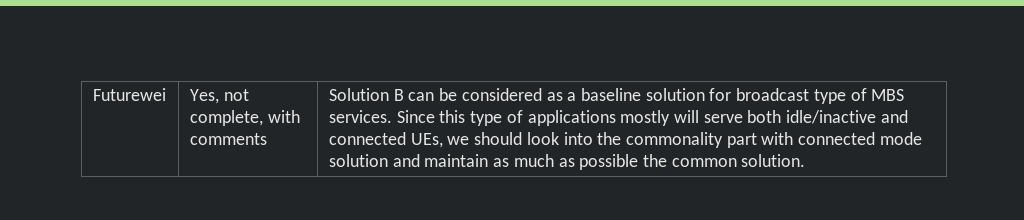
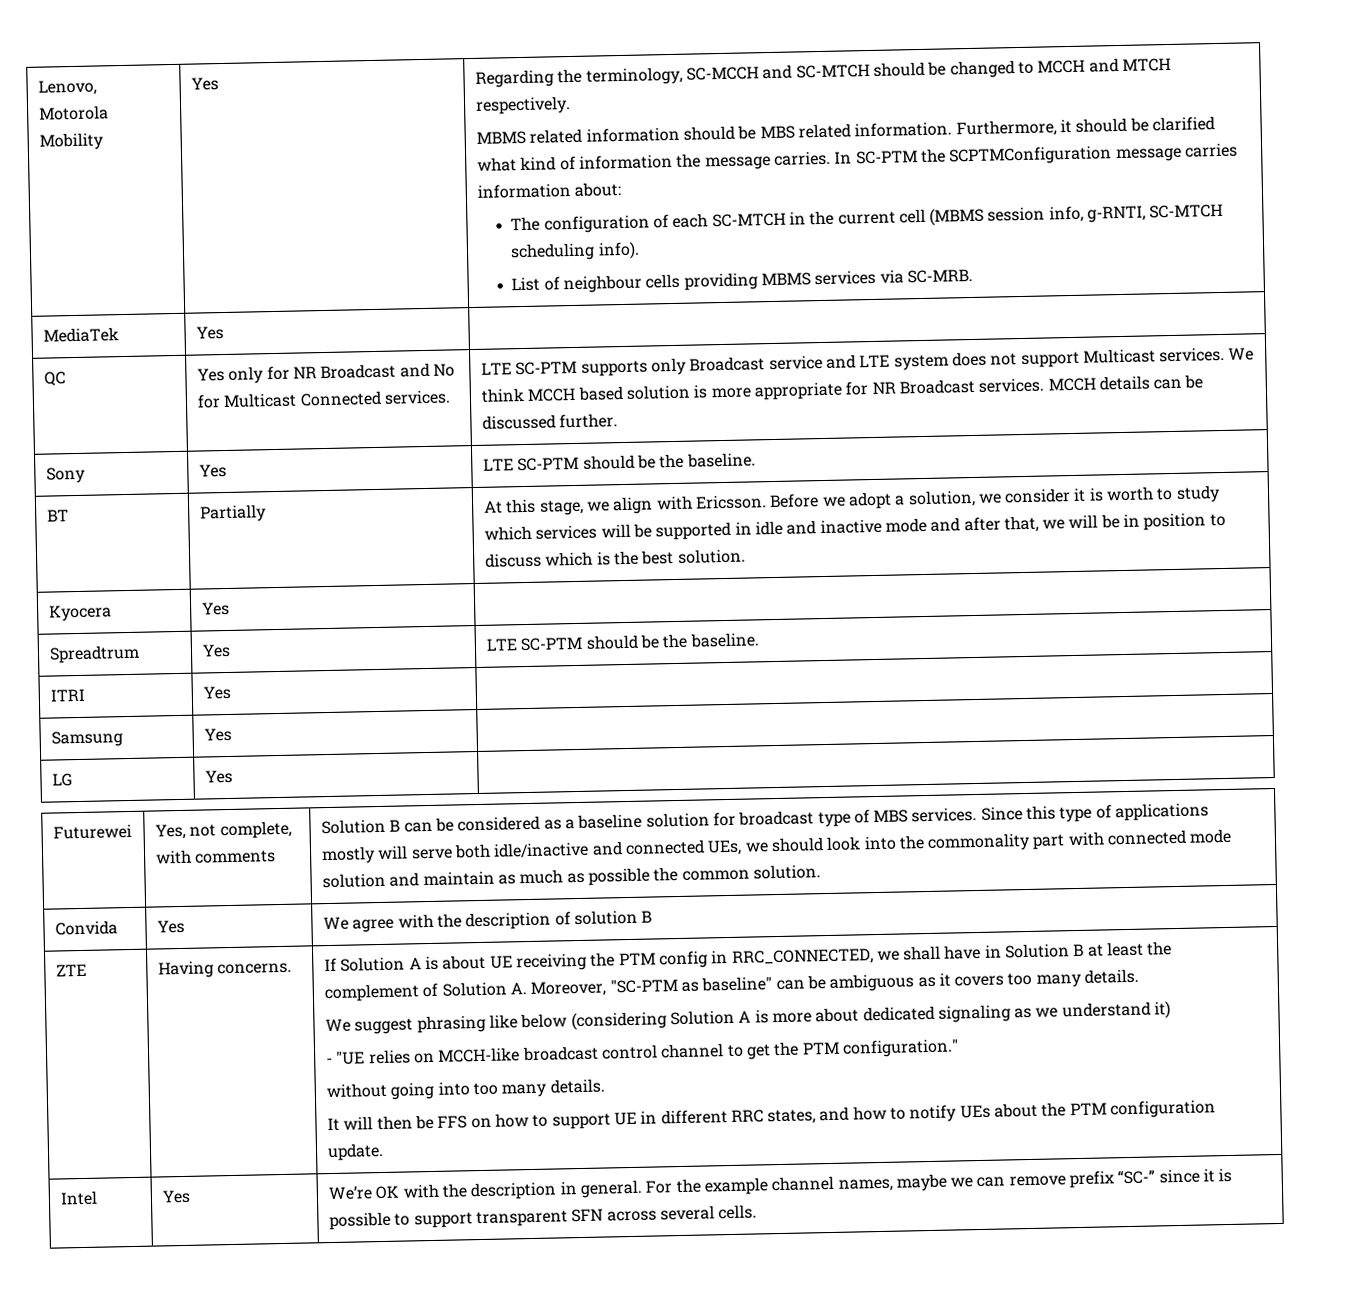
(92, 94) none -> [37,79,97,96] [38,105,109,121] [38,132,104,151] [190,77,219,91] [474,57,1171,88] [474,96,571,115] [475,116,1215,145] [476,142,1238,172] [476,181,622,199] [510,203,1224,234] [510,241,640,262] [511,268,973,294] [42,327,119,343] [195,326,224,340] [43,371,66,386] [196,362,455,384] [196,389,451,409] [480,346,1255,377] [480,374,1204,403] [481,413,619,430] [45,466,86,484] [198,463,227,478] [482,452,756,472] [46,509,69,522] [199,504,267,523] [483,485,1221,516] [483,512,1226,541] [484,548,746,568] [48,604,112,622] [201,601,230,616] [48,644,140,664] [201,643,231,658] [485,632,759,652] [49,688,85,702] [202,685,231,700] [50,730,123,748] [203,727,232,742] [51,773,73,787] [204,769,233,784] Lenovo, Motorola Mobility | Yes | Regarding the terminology, SC-MCCH and SC-MTCH should be changed to MCCH and MTCH respectively. // MBMS related information should be MBS related information. Furthermore, it should be clarified what kind of information the message carries. In SC-PTM the SCPTMConfiguration message carries information about: // The configuration of each SC-MTCH in the current cell (MBMS session info, g-RNTI, SC-MTCH scheduling info). // List of neighbour cells providing MBMS services via SC-MRB. // MediaTek | Yes | // QC | Yes only for NR Broadcast and No for Multicast Connected services. | LTE SC-PTM supports only Broadcast service and LTE system does not support Multicast services. We think MCCH based solution is more appropriate for NR Broadcast services. MCCH details can be discussed further. // Sony | Yes | LTE SC-PTM should be the baseline. // BT | Partially | At this stage, we align with Ericsson. Before we adopt a solution, we consider it is worth to study which services will be supported in idle and inactive mode and after that, we will be in position to discuss which is the best solution. // Kyocera | Yes | // Spreadtrum | Yes | LTE SC-PTM should be the baseline. // ITRI | Yes | // Samsung | Yes | // LG | Yes | //
(806, 160) none -> [54,920,118,936] [156,919,185,934] [322,909,653,933] [55,963,87,977] [157,960,293,979] [323,941,1173,972] [323,968,1140,1003] [324,1001,1172,1035] [325,1038,959,1065] [325,1078,605,1100] [326,1099,1217,1132] [326,1142,384,1162] [59,1190,98,1206] [161,1189,191,1204] [327,1167,1233,1201] [328,1204,758,1231] // Convida | Yes | We agree with the description of solution B // ZTE | Having concerns. | If Solution A is about UE receiving the PTM config in RRC_CONNECTED, we shall have in Solution B at least the complement of Solution A. Moreover, "SC-PTM as baseline" can be ambiguous as it covers too many details. // We suggest phrasing like below (considering Solution A is more about dedicated signaling as we understand it) // - "UE relies on MCCH-like broadcast control channel to get the PTM configuration." // without going into too many details. // It will then be FFS on how to support UE in different RRC states, and how to notify UEs about the PTM configuration update. // Intel | Yes | We’re OK with the description in general. For the example channel names, maybe we can remove prefix “SC-” since it is possible to support transparent SFN across several cells.

